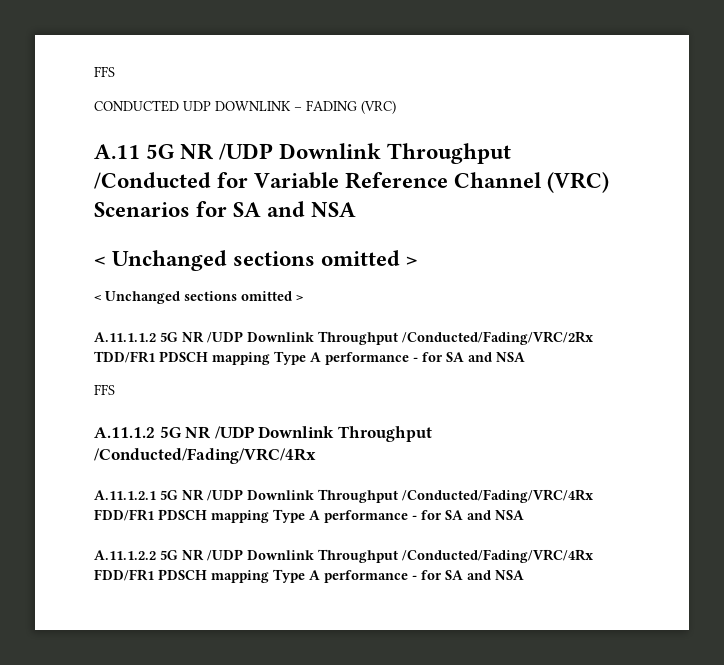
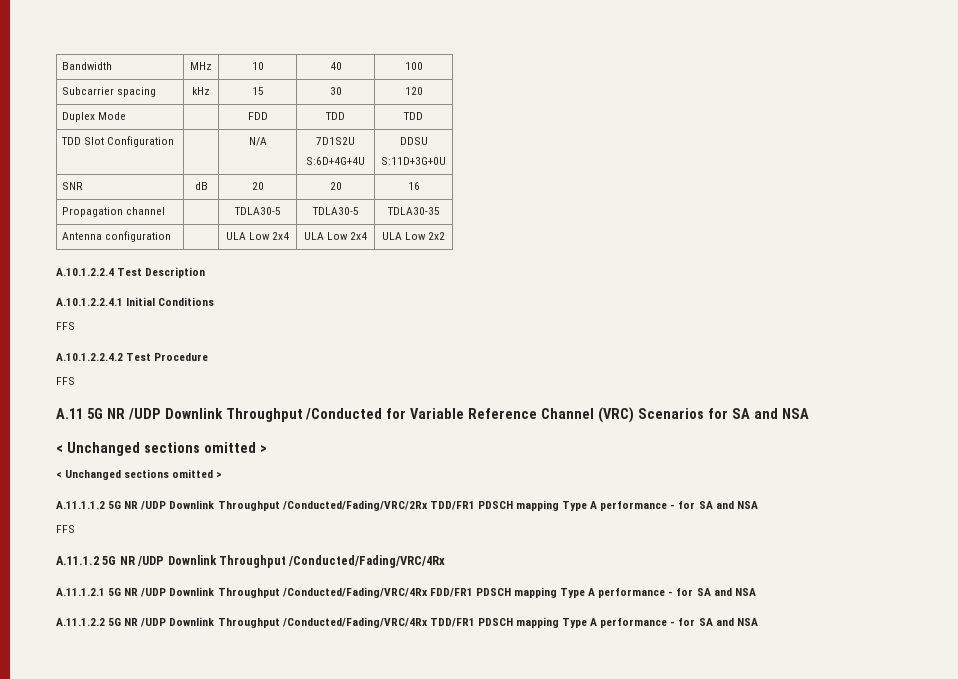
[94,66,115,77] [94,100,396,114] FFS // CONDUCTED UDP DOWNLINK – FADING (VRC) -> [62,62,113,70] [190,62,212,70] [251,62,264,70] [329,62,342,70] [404,62,423,70] [62,87,157,97] [192,87,210,95] [251,87,264,95] [329,87,342,95] [404,87,423,95] [62,112,127,122] [247,112,268,120] [325,112,345,120] [403,112,423,120] [61,136,175,147] [248,137,267,146] [316,137,355,145] [306,157,365,165] [399,137,428,145] [381,157,446,165] [62,182,84,190] [194,182,208,190] [251,182,264,190] [329,182,342,190] [407,182,420,190] [62,207,166,217] [233,207,281,215] [311,207,359,215] [386,207,440,215] [62,231,172,242] [225,232,290,240] [303,232,368,240] [381,232,446,240] [56,267,206,278] [56,297,215,306] [56,322,75,330] [56,353,209,361] [56,377,75,385] Bandwidth | MHz | 10 | 40 | 100 // Subcarrier spacing | kHz | 15 | 30 | 120 // Duplex Mode | | FDD | TDD | TDD // TDD Slot Configuration | | N/A | 7D1S2U // S:6D+4G+4U | DDSU // S:11D+3G+0U // SNR | dB | 20 | 20 | 16 // Propagation channel | | TDLA30-5 | TDLA30-5 | TDLA30-35 // Antenna configuration | | ULA Low 2x4 | ULA Low 2x4 | ULA Low 2x2 // A.10.1.2.2.4 Test Description // A.10.1.2.2.4.1 Initial Conditions // FFS // A.10.1.2.2.4.2 Test Procedure // FFS
[94,569,154,581] FDD/FR1 -> [429,618,475,627] TDD/FR1

